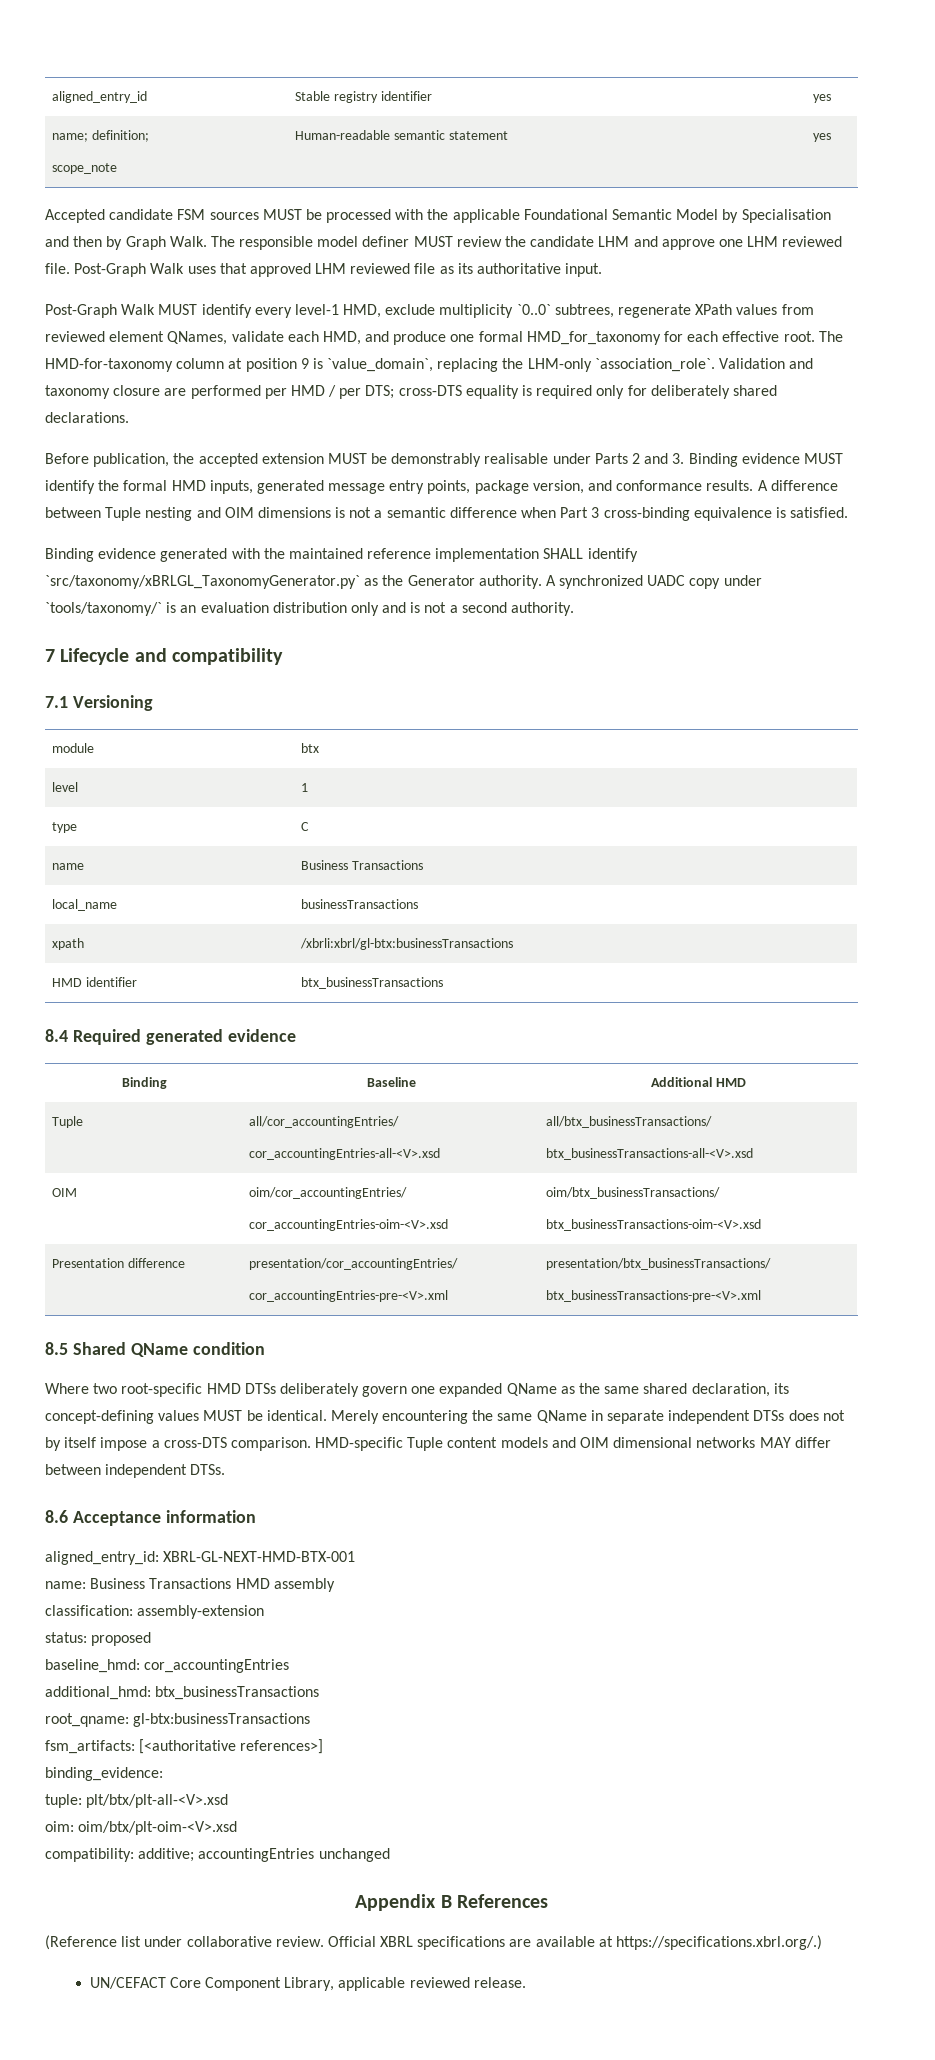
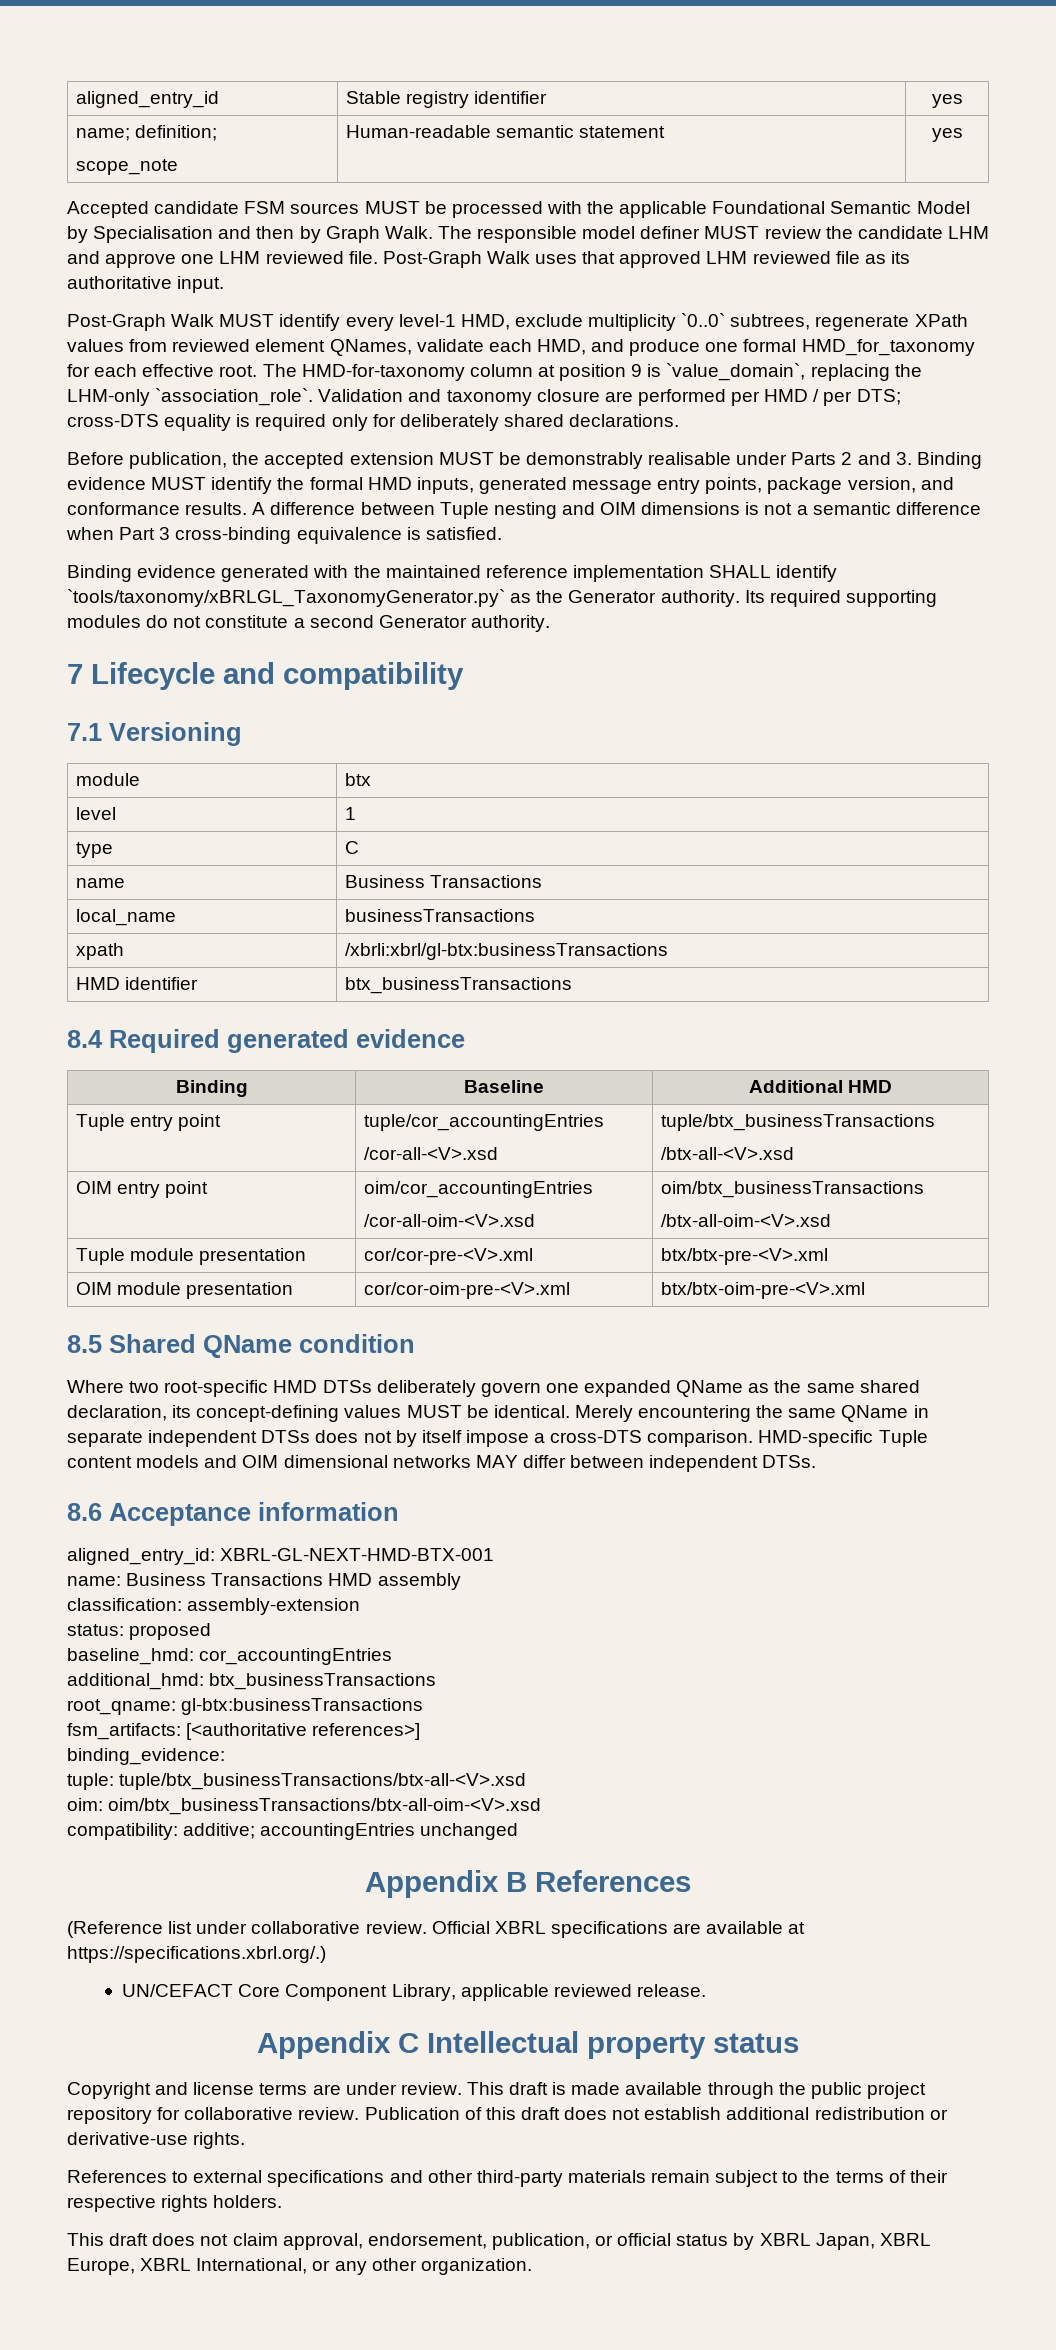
[45,575,360,589] `src/taxonomy/xBRLGL_TaxonomyGenerator.py` -> [67,589,505,607] `tools/taxonomy/xBRLGL_TaxonomyGenerator.py`
[545,575,762,589] [45,602,447,616] A synchronized UADC copy under `tools/taxonomy/` is an evaluation distribution only and is not -> [744,590,937,607] [67,615,289,628] Its required supporting modules do not constitute
(507, 607) none -> [378,615,467,628] Generator
[248,1116,399,1128] [248,1148,440,1160] [545,1116,712,1128] [545,1148,753,1160] [51,1188,77,1197] [248,1187,407,1199] [248,1219,448,1231] [545,1187,720,1199] [545,1219,761,1231] [51,1258,185,1268] [248,1258,458,1270] [248,1290,448,1302] [545,1258,771,1270] [545,1290,761,1302] | all/cor_accountingEntries/ // cor_accountingEntries-all-<V>.xsd | all/btx_businessTransactions/ // btx_businessTransactions-all-<V>.xsd // OIM | oim/cor_accountingEntries/ // cor_accountingEntries-oim-<V>.xsd | oim/btx_businessTransactions/ // btx_businessTransactions-oim-<V>.xsd // Presentation difference | presentation/cor_accountingEntries/ // cor_accountingEntries-pre-<V>.xml | presentation/btx_businessTransactions/ // btx_businessTransactions-pre-<V>.xml -> [129,1114,222,1131] [363,1114,604,1131] [363,1147,498,1160] [660,1114,935,1131] [660,1147,794,1160] [75,1181,209,1198] [363,1181,593,1198] [363,1214,535,1227] [660,1181,924,1198] [660,1214,831,1227] [75,1248,307,1265] [363,1248,533,1265] [660,1248,828,1265] [75,1282,294,1299] [363,1282,570,1299] [660,1282,865,1299] entry point | tuple/cor_accountingEntries // /cor-all-<V>.xsd | tuple/btx_businessTransactions // /btx-all-<V>.xsd // OIM entry point | oim/cor_accountingEntries // /cor-all-oim-<V>.xsd | oim/btx_businessTransactions // /btx-all-oim-<V>.xsd // Tuple module presentation | cor/cor-pre-<V>.xml | btx/btx-pre-<V>.xml // OIM module presentation | cor/cor-oim-pre-<V>.xml | btx/btx-oim-pre-<V>.xml
[86,1794,229,1808] plt/btx/plt-all-<V>.xsd -> [119,1773,527,1790] tuple/btx_businessTransactions/btx-all-<V>.xsd
[78,1821,238,1835] oim/btx/plt-oim-<V>.xsd -> [108,1798,542,1815] oim/btx_businessTransactions/btx-all-oim-<V>.xsd
(526, 1982) none -> [257,2031,799,2059] [67,2082,926,2099] [67,2107,948,2124] [67,2132,246,2149] [67,2170,948,2187] [67,2195,283,2212] [67,2233,931,2250] [67,2258,532,2275] // Appendix C Intellectual property status // Copyright and license terms are under review. This draft is made available through the public project repository for collaborative review. Publication of this draft does not establish additional redistribution or derivative-use rights. // References to external specifications and other third-party materials remain subject to the terms of their respective rights holders. // This draft does not claim approval, endorsement, publication, or official status by XBRL Japan, XBRL Europe, XBRL International, or any other organization.

